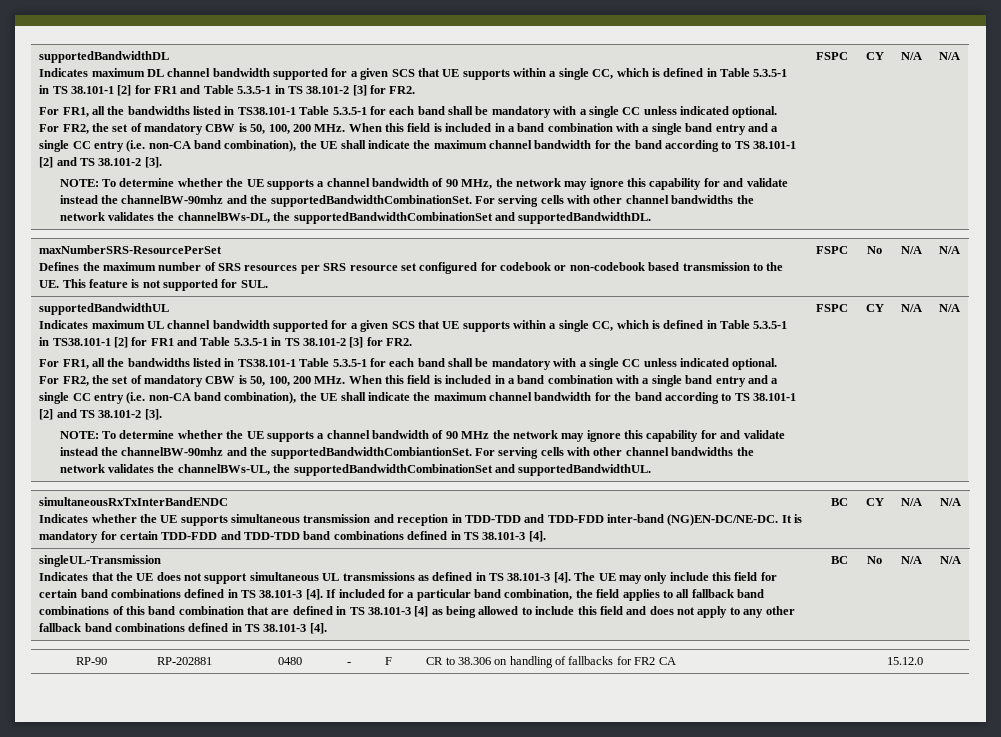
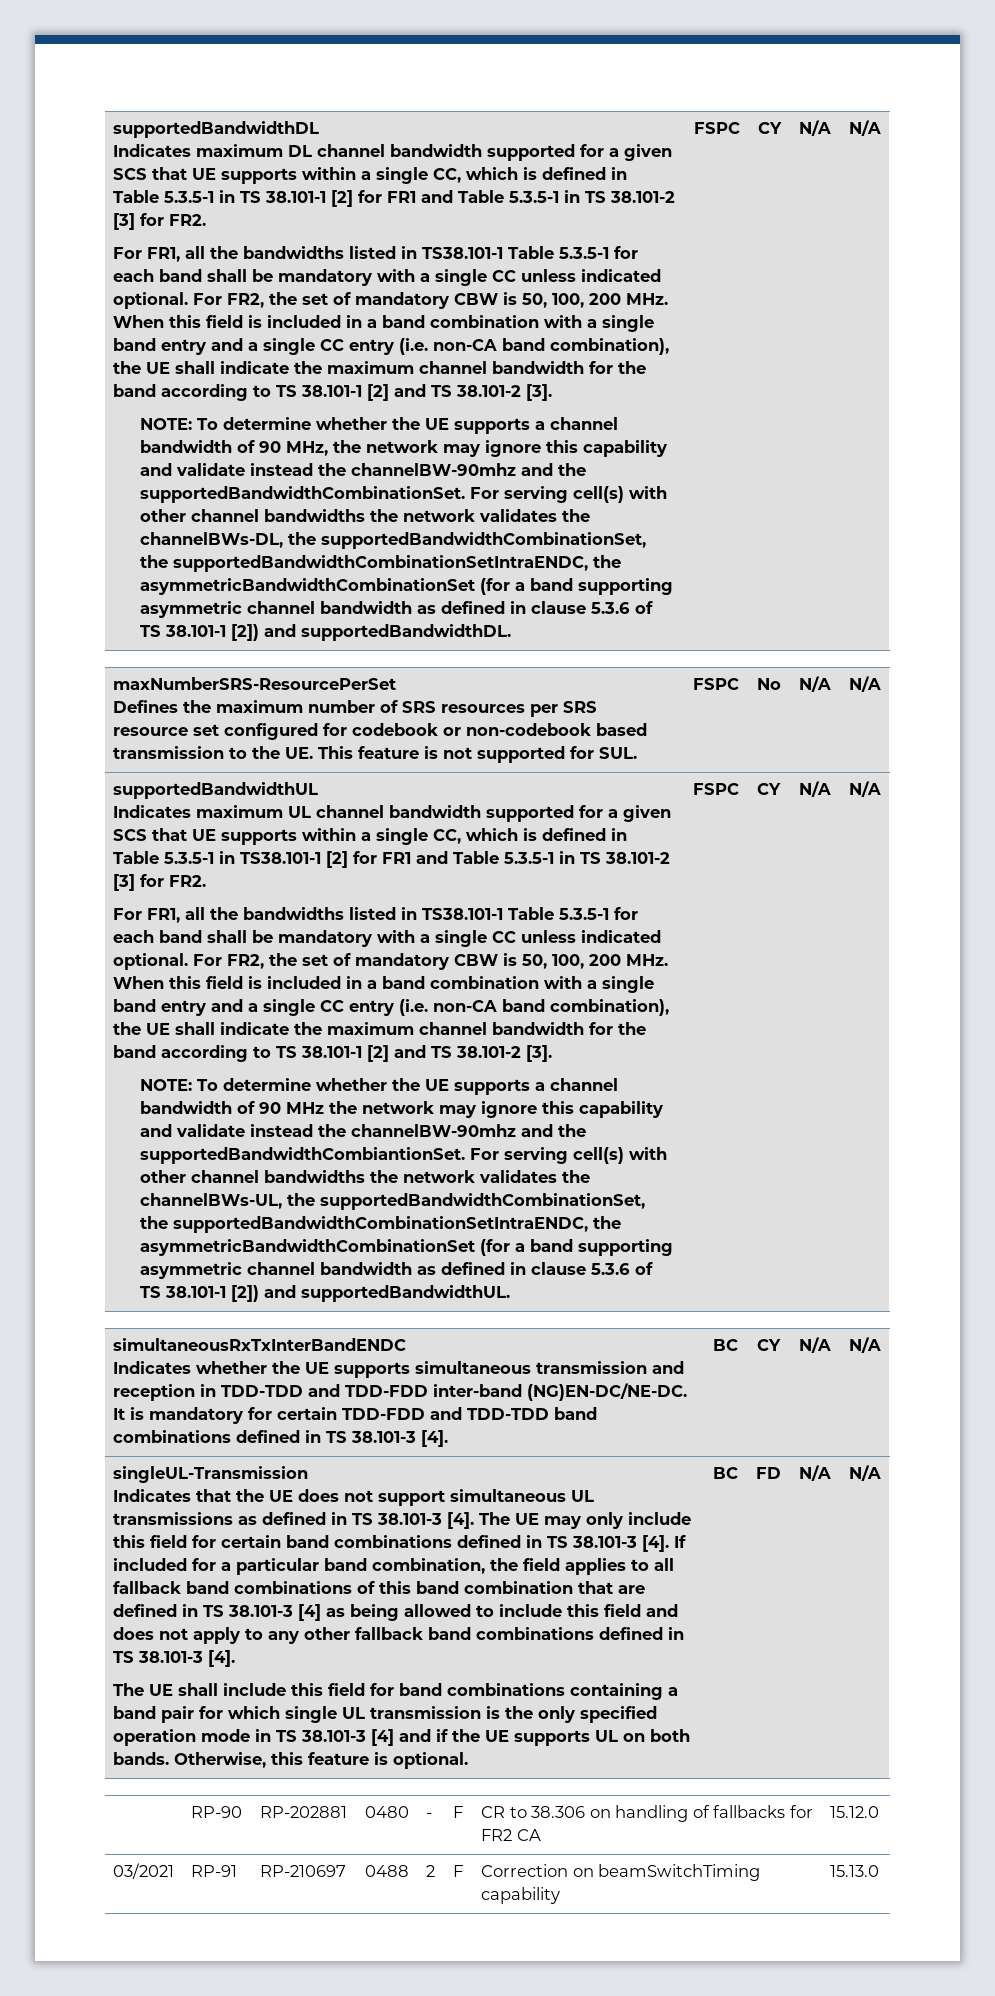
[703,178,720,187] for -> (668, 448) none
[540,195,564,204] cells -> [573,486,625,503] cell(s)
[293,212,493,224] supportedBandwidthCombinationSet -> [321,532,647,549] [140,555,622,572] [140,578,674,595] [140,601,654,618] [140,624,260,641] supportedBandwidthCombinationSet, the supportedBandwidthCombinationSetIntraENDC, the asymmetricBandwidthCombinationSet (for a band supporting asymmetric channel bandwidth as defined in clause 5.3.6 of TS 38.101-1 [2])
[700,430,717,439] for -> (664, 1109) none
[540,447,564,456] cells -> [573,1147,625,1164] cell(s)
[293,464,493,476] supportedBandwidthCombinationSet -> [320,1193,646,1210] [140,1216,622,1233] [140,1239,674,1256] [140,1262,654,1279] [140,1285,260,1302] supportedBandwidthCombinationSet, the supportedBandwidthCombinationSetIntraENDC, the asymmetricBandwidthCombinationSet (for a band supporting asymmetric channel bandwidth as defined in clause 5.3.6 of TS 38.101-1 [2])
[831,556,848,564] [867,556,882,564] | BC | No -> [113,1683,679,1700] [113,1706,658,1723] [113,1729,691,1746] [113,1752,469,1769] [713,1467,738,1479] [755,1467,781,1479] // The UE shall include this field for band combinations containing a band pair for which single UL transmission is the only specified operation mode in TS 38.101-3 [4] and if the UE supports UL on both bands. Otherwise, this feature is optional. | BC | FD
(924, 661) none -> [113,1863,175,1879] [191,1865,238,1877] [260,1865,347,1877] [365,1865,410,1877] [426,1865,436,1877] [453,1865,464,1877] [481,1864,761,1881] [481,1887,561,1904] [830,1865,880,1877] // 03/2021 | RP-91 | RP-210697 | 0488 | 2 | F | Correction on beamSwitchTiming capability | 15.13.0

